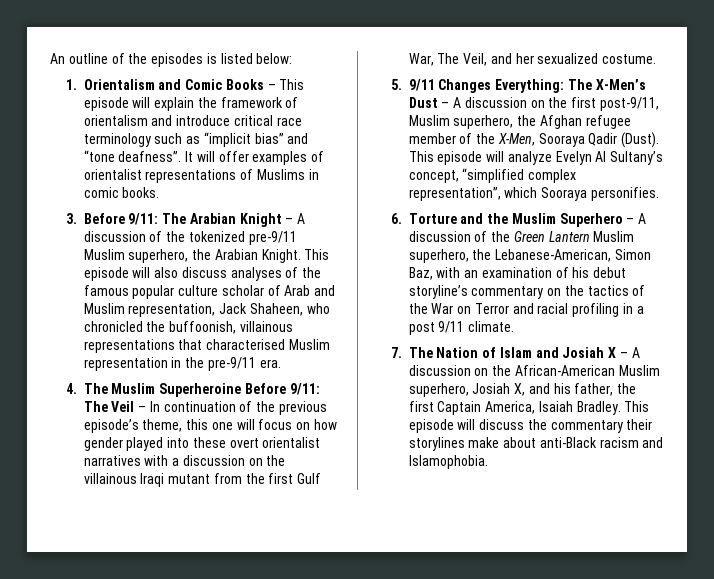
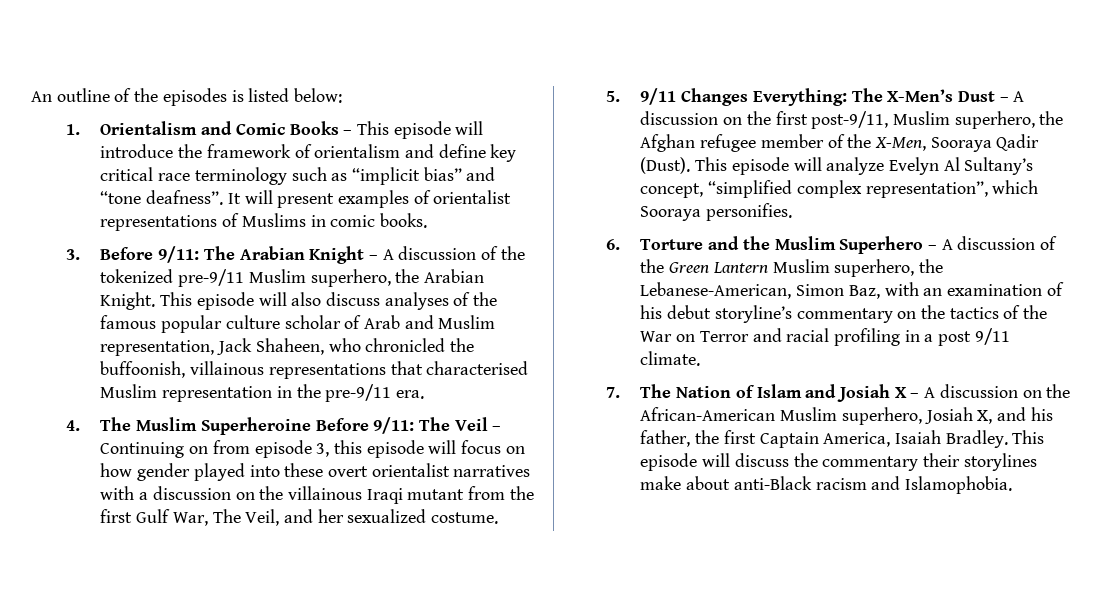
[154,97,195,111] explain -> [100,144,174,158] introduce
[176,115,231,126] introduce -> [438,144,517,162] define key
[218,151,249,162] offer -> [277,193,335,208] present
[149,401,327,415] [83,419,233,433] In continuation of the previous episode’s theme, this one -> [100,440,424,458] Continuing on from episode 3, this episode

